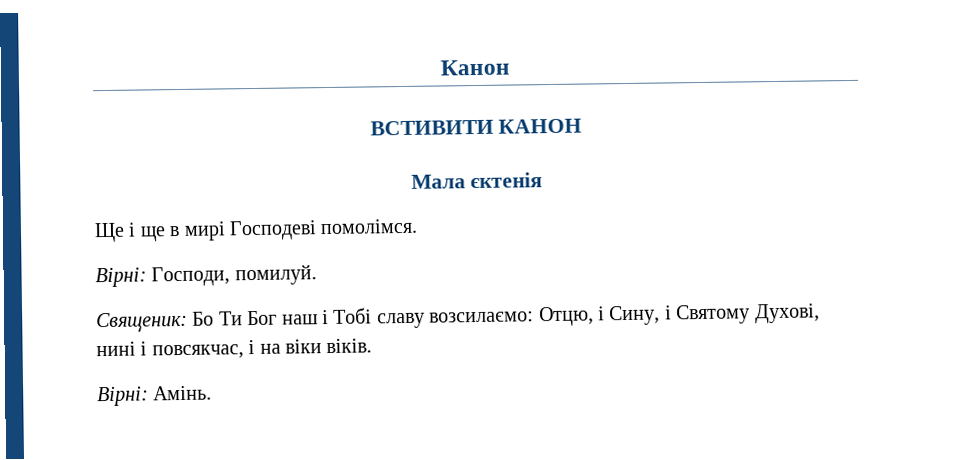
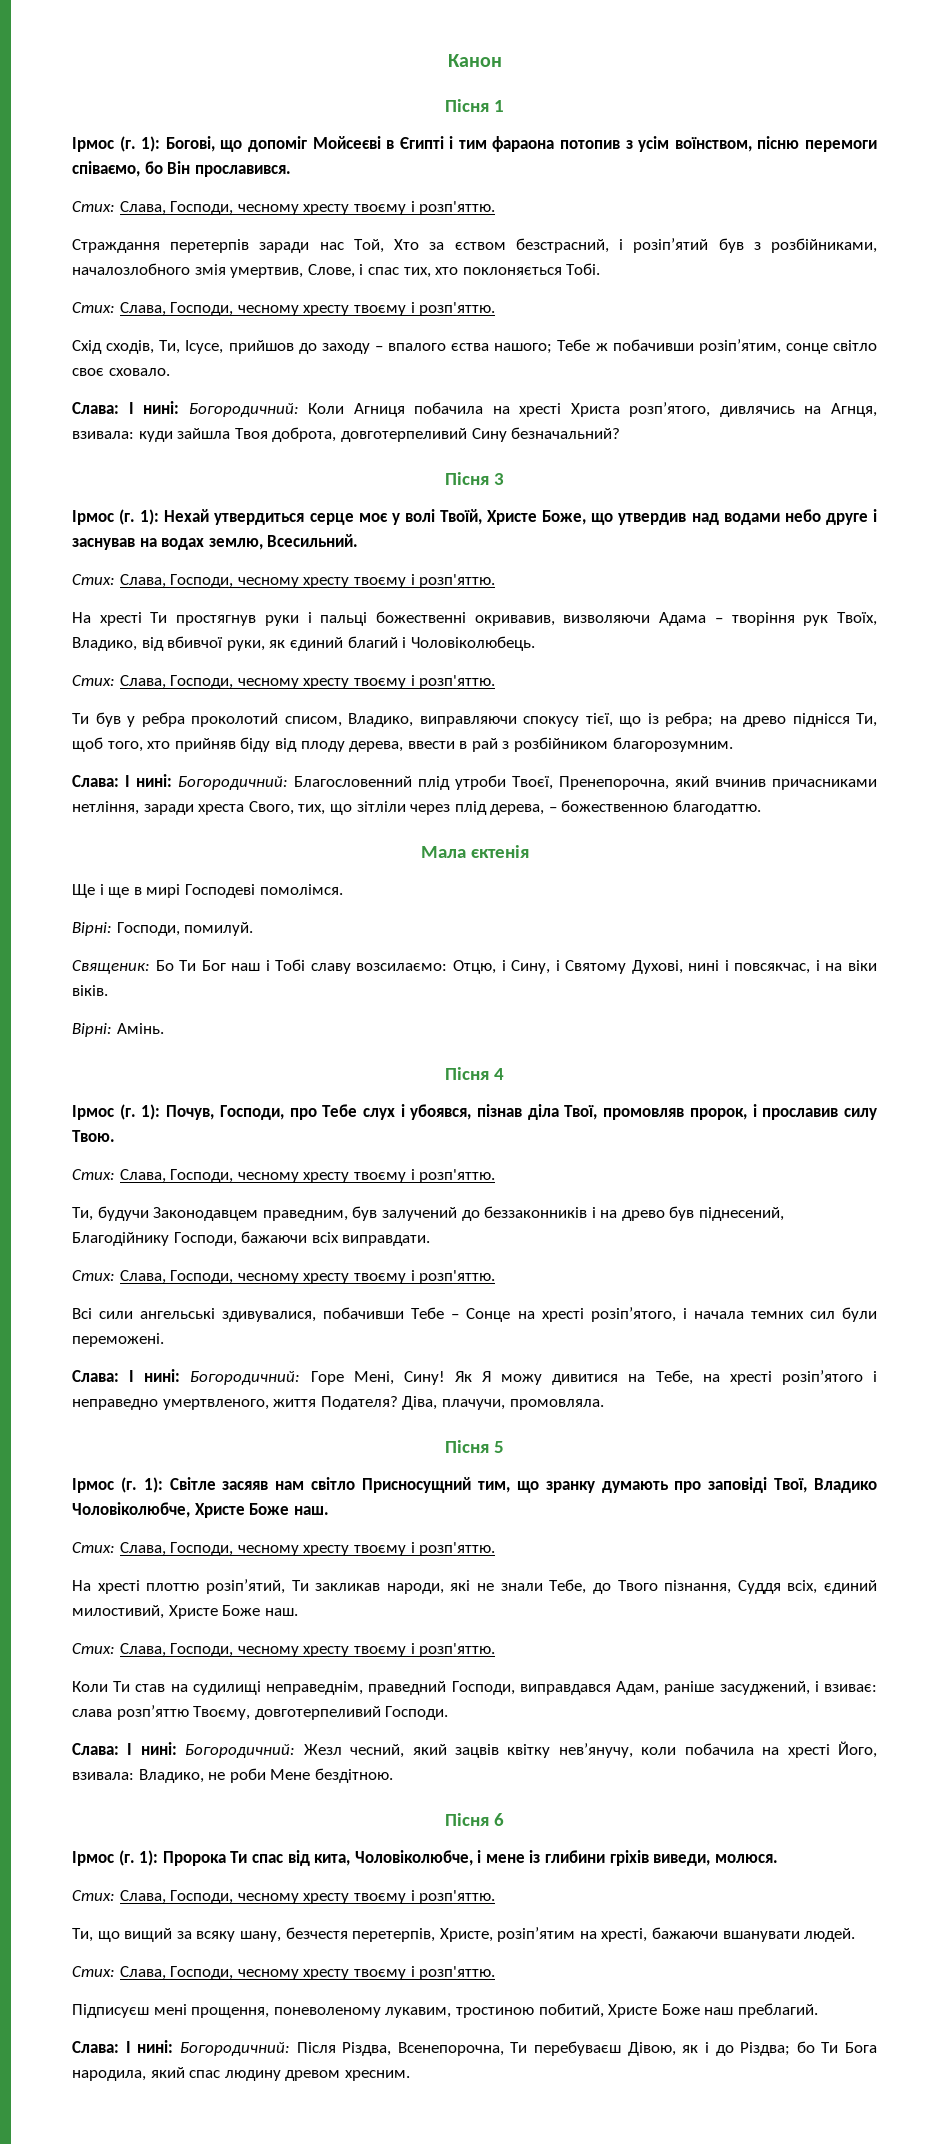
[369,118,583,136] ВСТИВИТИ КАНОН -> [445,99,504,112] [72,136,877,152] [72,161,291,177] [72,201,496,215] [72,238,877,253] [72,263,601,278] [72,302,496,316] [72,339,877,354] [72,368,170,376] [72,401,877,417] [72,427,621,442] [445,472,504,485] [72,509,877,525] [72,534,359,550] [72,574,496,588] [72,611,877,626] [72,636,535,651] [72,675,496,689] [72,712,877,727] [72,737,733,752] [72,774,877,790] [72,800,762,815] Пісня 1 // Ірмос (г. 1): Богові, що допоміг Мойсеєві в Єгипті і тим фараона потопив з усім воїнством, пісню перемоги співаємо, бо Він прославився. // Стих: Слава, Господи, чесному хресту твоєму і розп'яттю. // Страждання перетерпів заради нас Той, Хто за єством безстрасний, і розіп’ятий був з розбійниками, началозлобного змія умертвив, Слове, і спас тих, хто поклоняється Тобі. // Стих: Слава, Господи, чесному хресту твоєму і розп'яттю. // Схід сходів, Ти, Ісусе, прийшов до заходу – впалого єства нашого; Тебе ж побачивши розіп’ятим, сонце світло своє сховало. // Слава: І нині: Богородичний: Коли Агниця побачила на хресті Христа розп’ятого, дивлячись на Агнця, взивала: куди зайшла Твоя доброта, довготерпеливий Сину безначальний? // Пісня 3 // Ірмос (г. 1): Нехай утвердиться серце моє у волі Твоїй, Христе Боже, що утвердив над водами небо друге і заснував на водах землю, Всесильний. // Стих: Слава, Господи, чесному хресту твоєму і розп'яттю. // На хресті Ти простягнув руки і пальці божественні окривавив, визволяючи Адама – творіння рук Твоїх, Владико, від вбивчої руки, як єдиний благий і Чоловіколюбець. // Стих: Слава, Господи, чесному хресту твоєму і розп'яттю. // Ти був у ребра проколотий списом, Владико, виправляючи спокусу тієї, що із ребра; на древо піднісся Ти, щоб того, хто прийняв біду від плоду дерева, ввести в рай з розбійником благорозумним. // Слава: І нині: Богородичний: Благословенний плід утроби Твоєї, Пренепорочна, який вчинив причасниками нетління, заради хреста Свого, тих, що зітліли через плід дерева, – божественною благодаттю.
(213, 393) none -> [445,1067,504,1080] [72,1104,877,1120] [72,1130,115,1142] [72,1169,496,1183] [72,1206,785,1221] [72,1231,431,1246] [72,1270,496,1284] [72,1307,878,1322] [72,1333,164,1347] [72,1369,877,1385] [72,1396,604,1410] [445,1440,504,1453] [72,1477,878,1493] [72,1502,329,1518] [72,1542,496,1556] [72,1579,877,1594] [72,1605,298,1619] [72,1643,496,1657] [72,1681,877,1695] [72,1705,449,1720] [72,1741,878,1758] [72,1768,393,1783] [445,1813,504,1826] [72,1850,778,1866] [72,1890,496,1904] [72,1927,856,1942] [72,1966,496,1980] [72,2003,818,2018] [72,2040,877,2056] [72,2067,410,2081] // Пісня 4 // Ірмос (г. 1): Почув, Господи, про Тебе слух і убоявся, пізнав діла Твої, промовляв пророк, і прославив силу Твою. // Стих: Слава, Господи, чесному хресту твоєму і розп'яттю. // Ти, будучи Законодавцем праведним, був залучений до беззаконників і на древо був піднесений, Благодійнику Господи, бажаючи всіх виправдати. // Стих: Слава, Господи, чесному хресту твоєму і розп'яттю. // Всі сили ангельські здивувалися, побачивши Тебе – Сонце на хресті розіп’ятого, і начала темних сил були переможені. // Слава: І нині: Богородичний: Горе Мені, Сину! Як Я можу дивитися на Тебе, на хресті розіп’ятого і неправедно умертвленого, життя Подателя? Діва, плачучи, промовляла. // Пісня 5 // Ірмос (г. 1): Світле засяяв нам світло Присносущний тим, що зранку думають про заповіді Твої, Владико Чоловіколюбче, Христе Боже наш. // Стих: Слава, Господи, чесному хресту твоєму і розп'яттю. // На хресті плоттю розіп’ятий, Ти закликав народи, які не знали Тебе, до Твого пізнання, Суддя всіх, єдиний милостивий, Христе Боже наш. // Стих: Слава, Господи, чесному хресту твоєму і розп'яттю. // Коли Ти став на судилищі неправеднім, праведний Господи, виправдався Адам, раніше засуджений, і взиває: слава розп’яттю Твоєму, довготерпеливий Господи. // Слава: І нині: Богородичний: Жезл чесний, який зацвів квітку нев’янучу, коли побачила на хресті Його, взивала: Владико, не роби Мене бездітною. // Пісня 6 // Ірмос (г. 1): Пророка Ти спас від кита, Чоловіколюбче, і мене із глибини гріхів виведи, молюся. // Стих: Слава, Господи, чесному хресту твоєму і розп'яттю. // Ти, що вищий за всяку шану, безчестя перетерпів, Христе, розіп’ятим на хресті, бажаючи вшанувати людей. // Стих: Слава, Господи, чесному хресту твоєму і розп'яттю. // Підписуєш мені прощення, поневоленому лукавим, тростиною побитий, Христе Боже наш преблагий. // Слава: І нині: Богородичний: Після Різдва, Всенепорочна, Ти перебуваєш Дівою, як і до Різдва; бо Ти Бога народила, який спас людину древом хресним.

